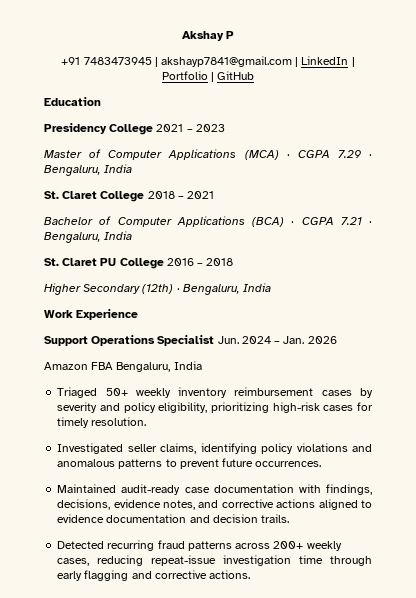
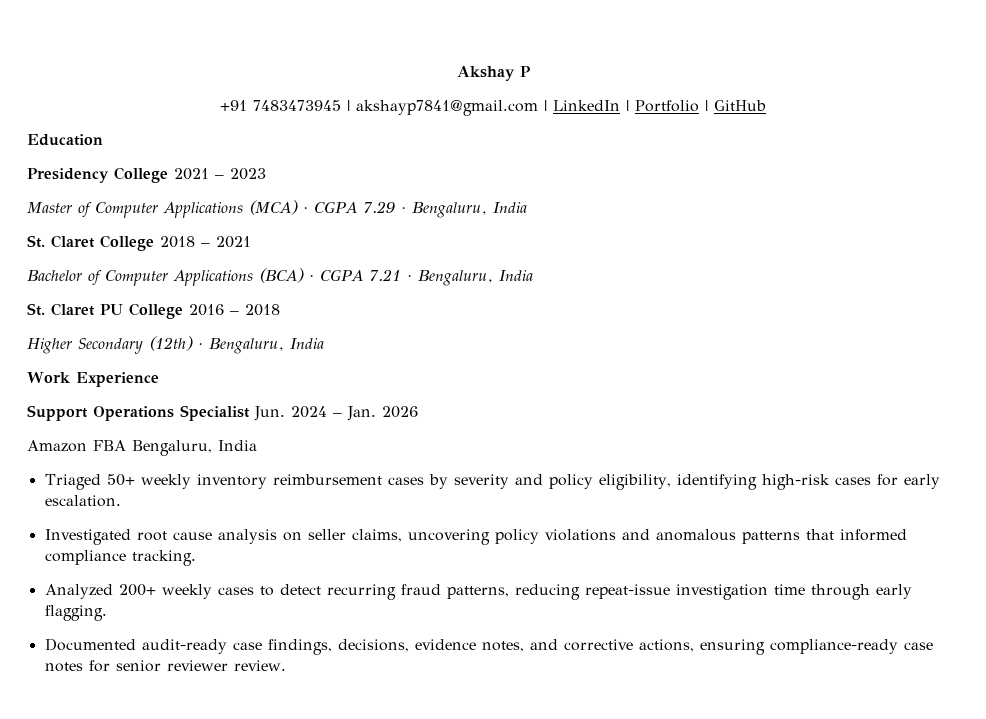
[210,402,269,413] prioritizing -> [676,474,757,490] identifying
[57,417,147,428] timely resolution. -> [903,474,940,489] [44,495,121,507] early escalation.
(124, 448) none -> [136,529,302,544] root cause analysis on
[200,443,257,454] identifying -> [407,529,490,545] uncovering
[165,458,322,469] [57,484,321,495] to prevent future occurrences. // Maintained audit-ready case documentation with -> [805,529,907,541] [44,550,196,566] [44,584,912,600] [44,605,107,621] [44,638,262,654] that informed compliance tracking. // Analyzed 200+ weekly cases to detect recurring fraud patterns, reducing repeat-issue investigation time through early flagging. // Documented audit-ready case
[276,499,372,510] [57,514,290,523] [57,540,342,551] [57,555,372,566] [57,570,251,581] actions aligned to evidence documentation and decision trails. // Detected recurring fraud patterns across 200+ weekly cases, reducing repeat-issue investigation time through early flagging and corrective actions. -> [638,639,933,655] [44,660,286,672] actions, ensuring compliance-ready case notes for senior reviewer review.

